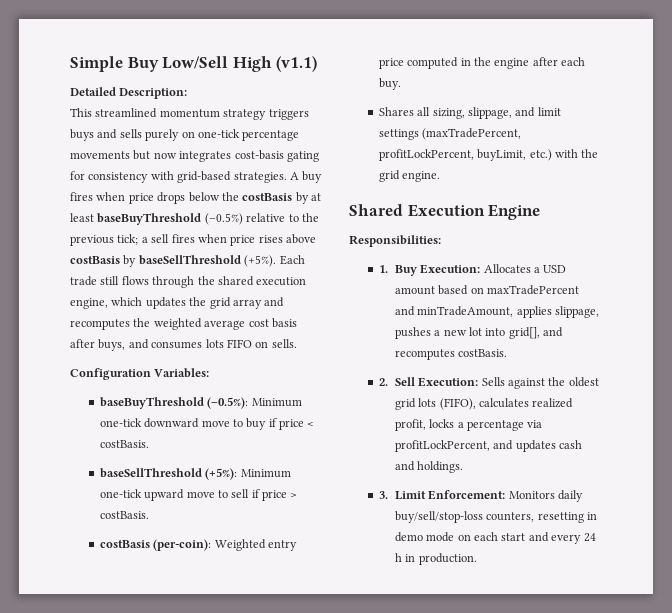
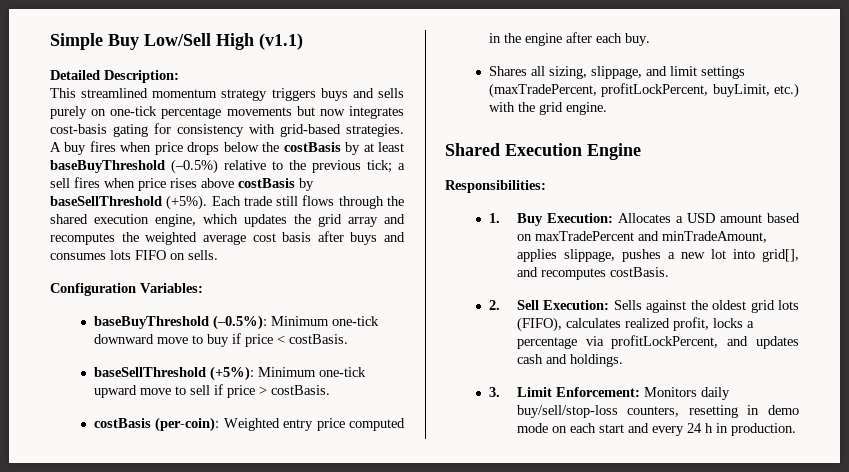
[98,339,126,351] buys, -> [350,232,378,245] buys

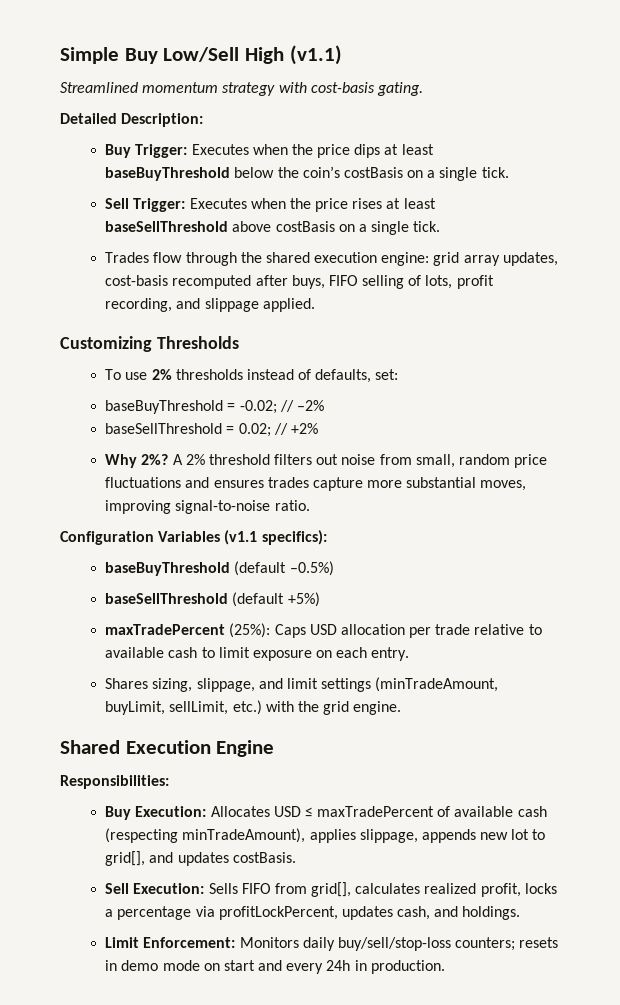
[50,70,179,83] [50,88,405,101] [50,106,404,119] [50,123,404,137] [50,141,404,155] [50,159,405,174] [50,177,314,191] [50,195,404,210] [50,214,405,227] [50,231,405,245] [50,250,218,260] [50,283,203,296] [93,315,379,330] [93,333,348,347] [93,366,366,381] [93,384,330,398] [93,417,405,432] [488,32,650,46] Detailed Description: // This streamlined momentum strategy triggers buys and sells purely on one-tick percentage movements but now integrates cost-basis gating for consistency with grid-based strategies. A buy fires when price drops below the costBasis by at least baseBuyThreshold (–0.5%) relative to the previous tick; a sell fires when price rises above costBasis by baseSellThreshold (+5%). Each trade still flows through the shared execution engine, which updates the grid array and recomputes the weighted average cost basis after buys and consumes lots FIFO on sells. // Configuration Variables: // baseBuyThreshold (–0.5%): Minimum one-tick downward move to buy if price < costBasis. // baseSellThreshold (+5%): Minimum one-tick upward move to sell if price > costBasis. // costBasis (per-coin): Weighted entry price computed in the engine after each buy. -> [60,82,423,96] [60,113,204,127] [105,144,434,158] [105,166,509,181] [105,198,436,212] [105,221,441,235] [105,252,558,266] [105,275,494,289] [105,298,315,312] [60,336,239,352] [105,369,399,383] [105,400,324,414] [105,423,318,437] [105,454,548,468] [105,477,527,491] [105,500,310,514] [60,530,327,545] [105,561,334,576] [105,592,320,607] [105,623,542,638] [105,647,410,661] Streamlined momentum strategy with cost-basis gating. // Detailed Description: // Buy Trigger: Executes when the price dips at least baseBuyThreshold below the coin’s costBasis on a single tick. // Sell Trigger: Executes when the price rises at least baseSellThreshold above costBasis on a single tick. // Trades flow through the shared execution engine: grid array updates, cost-basis recomputed after buys, FIFO selling of lots, profit recording, and slippage applied. // Customizing Thresholds // To use 2% thresholds instead of defaults, set: // baseBuyThreshold = -0.02; // –2% // baseSellThreshold = 0.02; // +2% // Why 2%? A 2% threshold filters out noise from small, random price fluctuations and ensures trades capture more substantial moves, improving signal-to-noise ratio. // Configuration Variables (v1.1 specifics): // baseBuyThreshold (default –0.5%) // baseSellThreshold (default +5%) // maxTradePercent (25%): Caps USD allocation per trade relative to available cash to limit exposure on each entry.
[530,66,545,76] all -> (149, 683) none
[488,83,770,98] (maxTradePercent, profitLockPercent, buyLimit, -> [375,677,499,692] [105,701,229,715] (minTradeAmount, buyLimit, sellLimit,
[488,213,500,223] 1. -> (169, 782) none
[675,213,800,223] [516,231,767,243] [516,249,675,262] a USD amount based on maxTradePercent and minTradeAmount, applies slippage, pushes a -> [273,806,547,817] [105,828,476,843] USD ≤ maxTradePercent of available cash (respecting minTradeAmount), applies slippage, appends
[732,249,755,259] into -> [532,829,546,840] to
[540,267,669,280] [488,300,500,310] recomputes costBasis. // 2. -> [177,852,296,866] updates costBasis. //
[646,300,799,313] [516,317,562,332] against the oldest grid lots (FIFO), -> [241,882,352,897] FIFO from grid[],
[727,336,799,349] [516,354,543,364] and updates cash -> [341,906,431,920] updates cash,
[488,387,500,397] 3. -> (521, 913) none
[627,405,738,418] counters, resetting -> [455,937,559,951] counters; resets
[569,423,596,433] each -> (220, 967) none
[686,423,713,433] 24 h -> [326,960,351,971] 24h

